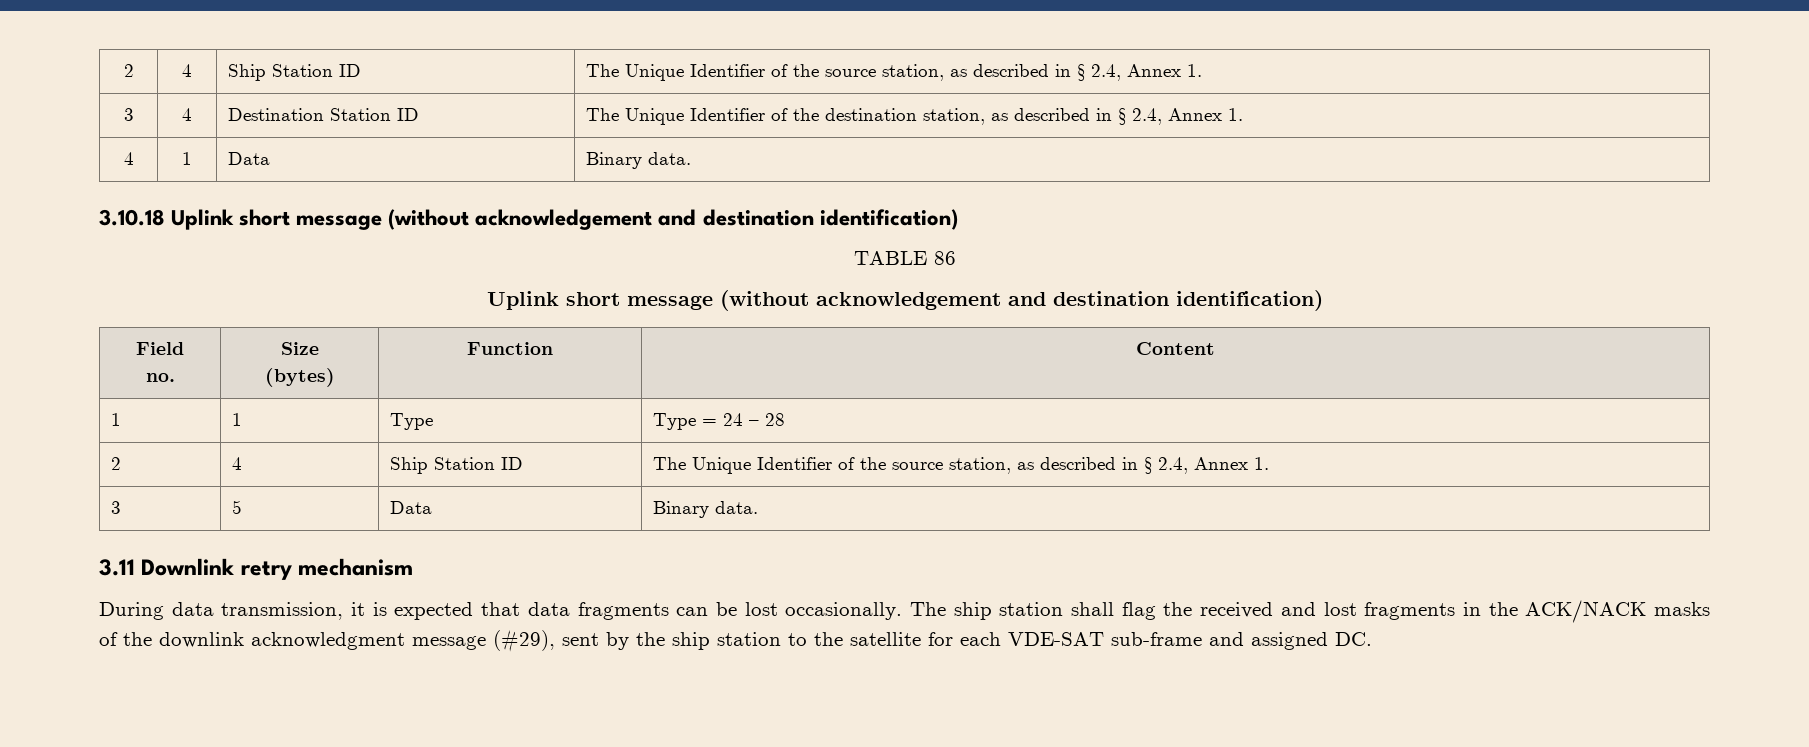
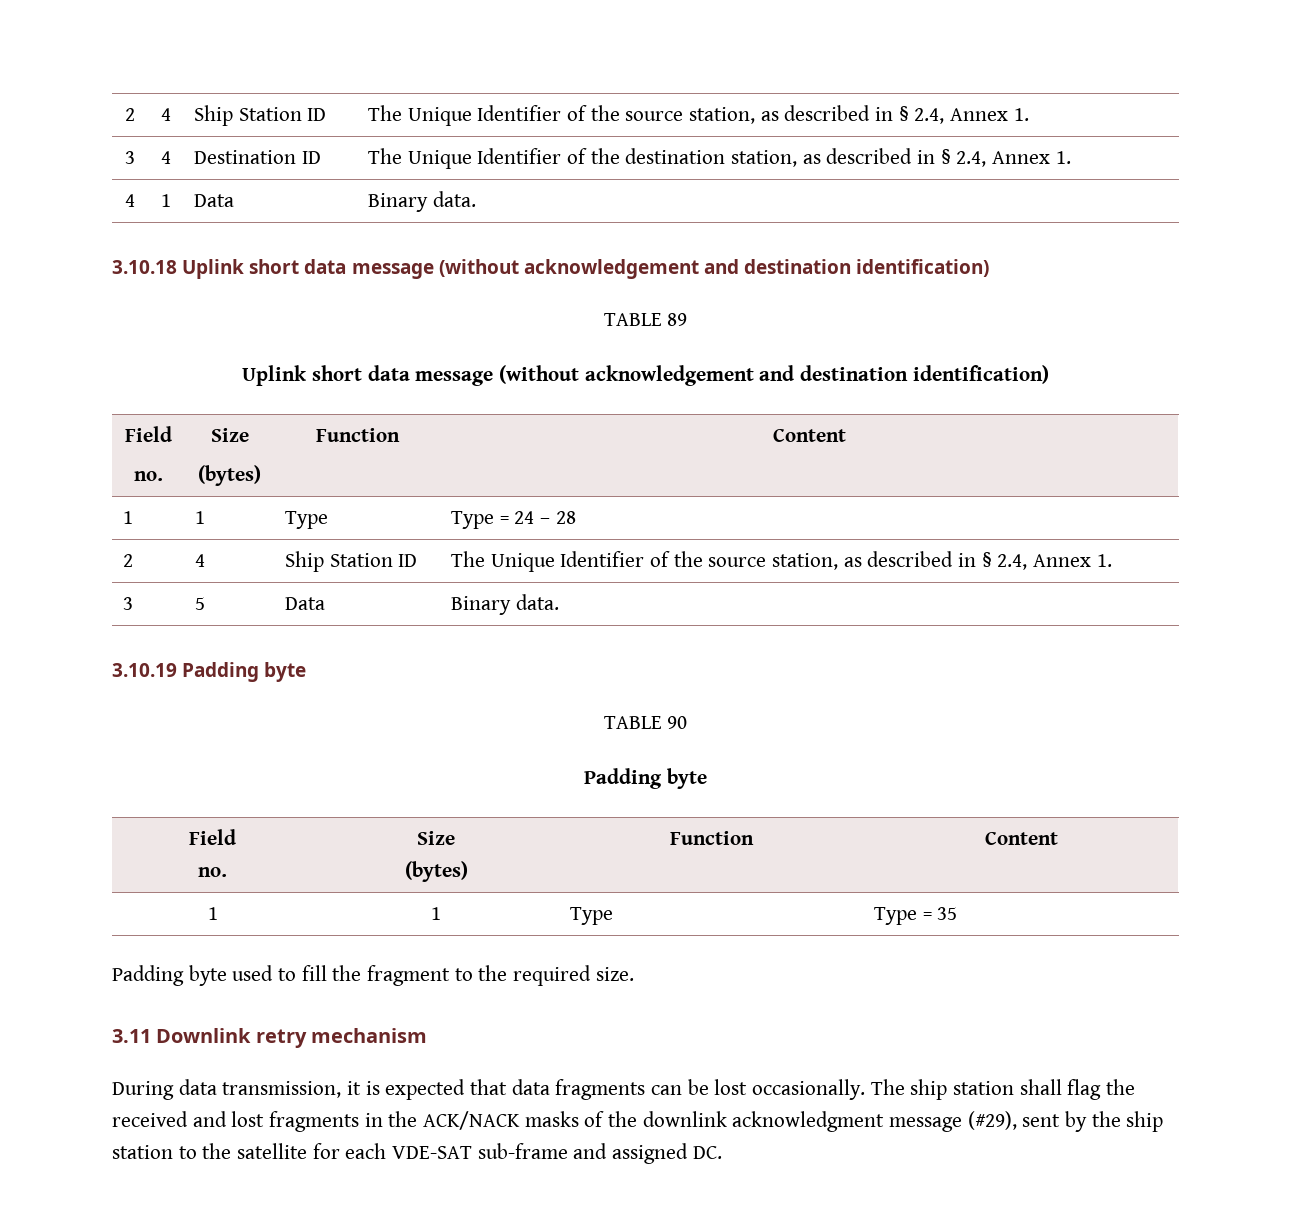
[330,108,392,121] Station -> (296, 157) none
(291, 217) none -> [304,259,347,274] data
[933,251,956,265] [486,291,620,310] 86 // Uplink short -> [667,313,688,326] [242,365,410,386] 89 // Uplink short data
(759, 507) none -> [112,662,307,682] [603,716,688,729] [584,768,707,789] [189,829,236,845] [198,867,227,877] [417,831,455,845] [404,861,468,882] [670,831,754,845] [984,832,1058,845] [207,907,218,920] [431,907,441,920] [569,907,613,925] [873,907,958,925] [112,965,634,986] // 3.10.19 Padding byte // TABLE 90 // Padding byte // Field // no. | Size // (bytes) | Function | Content // 1 | 1 | Type | Type = 35 // Padding byte used to fill the fragment to the required size.

